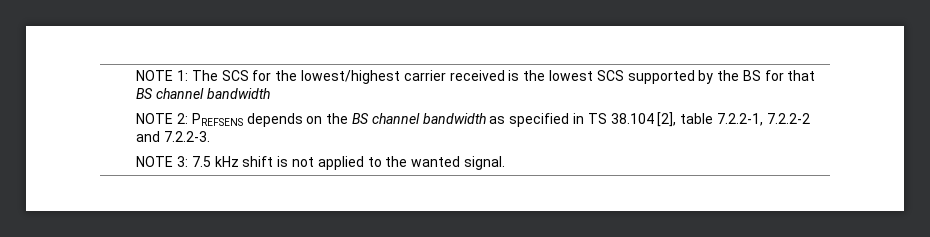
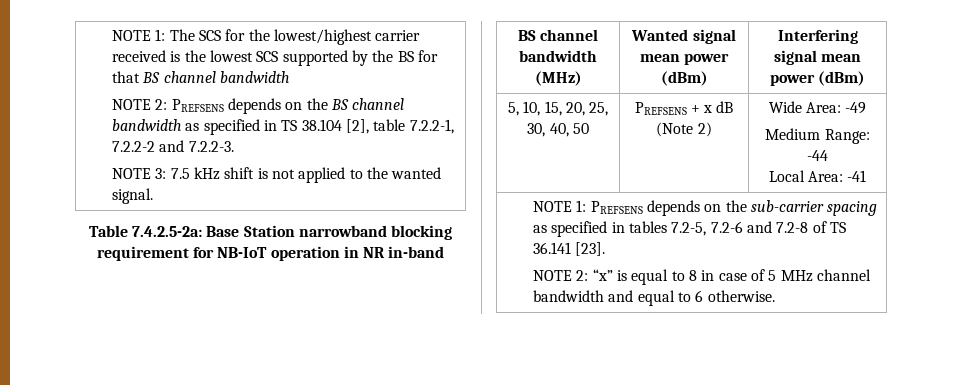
(505, 163) none -> [88,225,453,240] [96,246,445,261] [517,29,599,41] [519,50,597,62] [534,71,582,86] [631,29,736,44] [639,53,730,65] [660,71,708,86] [777,29,858,44] [773,50,862,65] [769,71,866,86] [507,101,609,116] [527,123,589,137] [634,101,734,115] [656,122,712,137] [768,101,867,114] [765,128,870,144] [807,150,828,161] [768,170,867,182] [532,200,878,216] [532,221,846,237] [532,242,606,256] [532,269,871,285] [532,290,775,306] // Table 7.4.2.5-2a: Base Station narrowband blocking requirement for NB-IoT operation in NR in-band // BS channel bandwidth (MHz) | Wanted signal mean power (dBm) | Interfering signal mean power (dBm) // 5, 10, 15, 20, 25, 30, 40, 50 | PREFSENS + x dB (Note 2) | Wide Area: -49 // Medium Range: -44 // Local Area: -41 // NOTE 1: PREFSENS depends on the sub-carrier spacing as specified in tables 7.2-5, 7.2-6 and 7.2-8 of TS 36.141 [23]. // NOTE 2: “x” is equal to 8 in case of 5 MHz channel bandwidth and equal to 6 otherwise.

